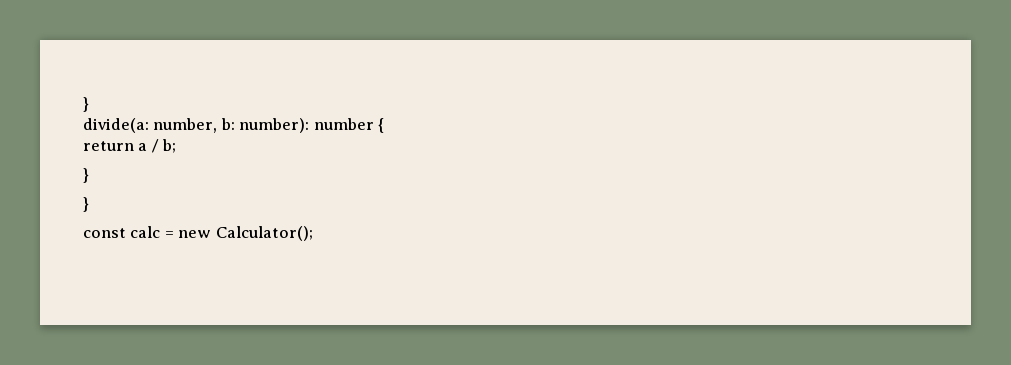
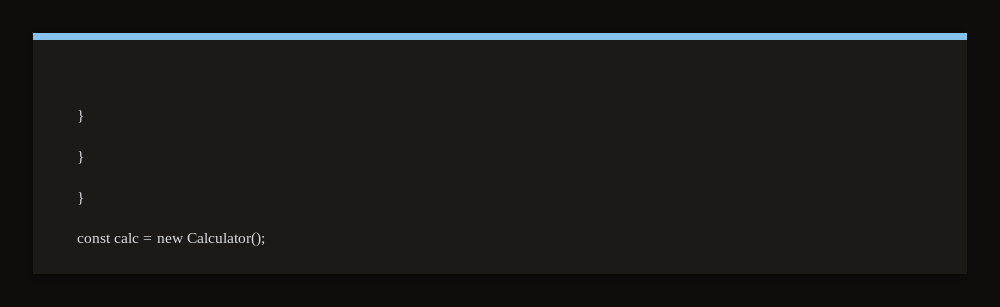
[83,97,89,112] [83,118,385,133] [83,139,177,153] } // divide(a: number, b: number): number { // return a / b; -> [77,110,84,123] }

